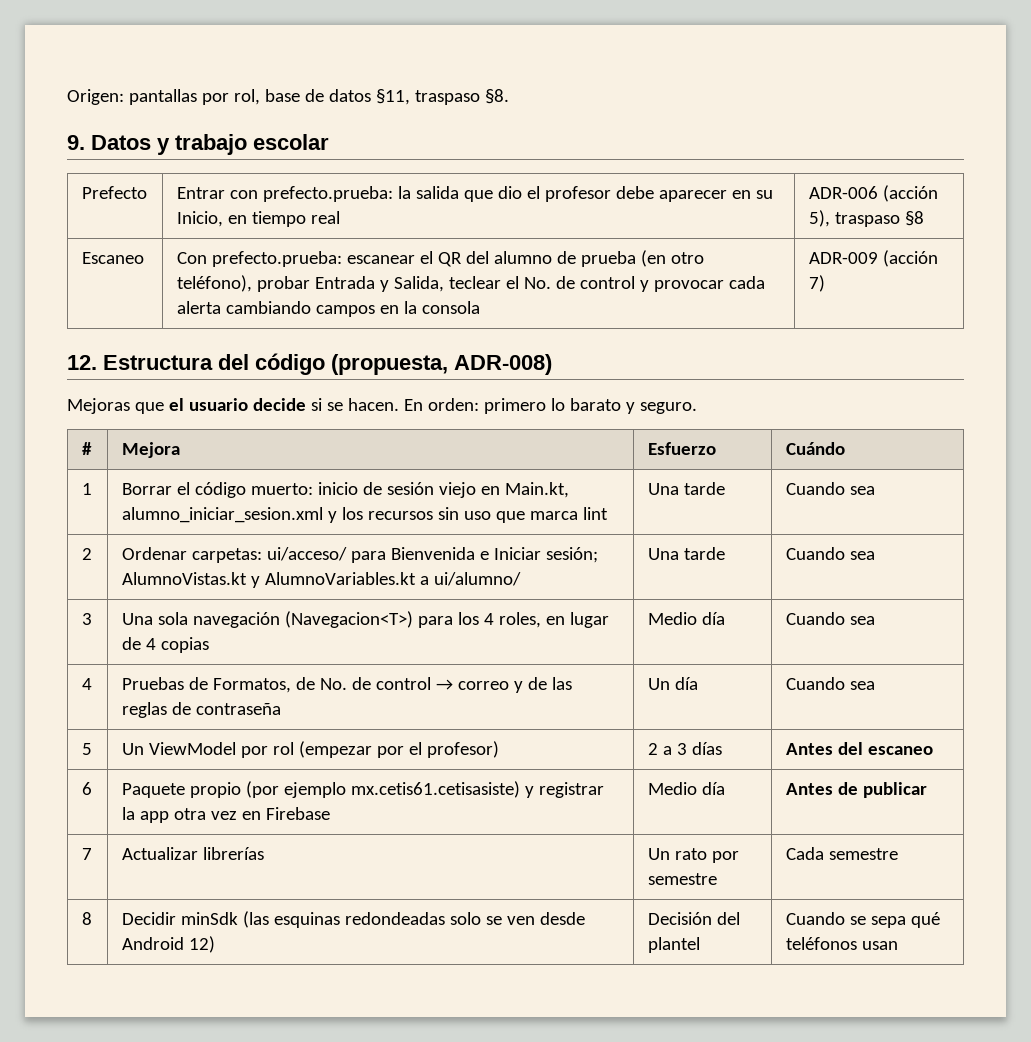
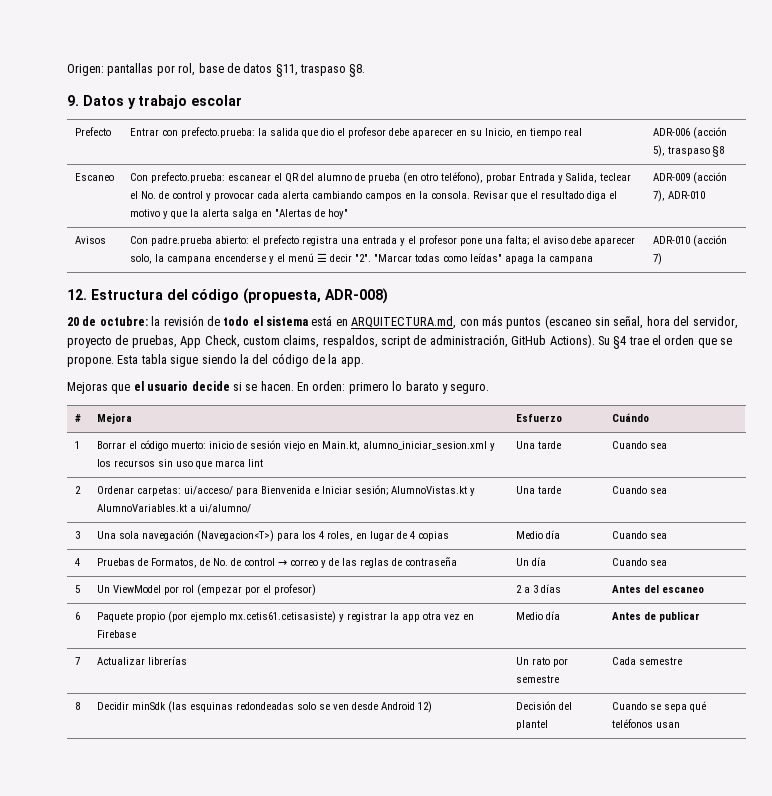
[421,301,480,314] [808,252,878,264] consola | ADR-009 -> [430,191,617,201] [129,209,348,219] [652,172,727,184] [652,190,705,202] [74,236,106,244] [129,235,635,246] [129,253,593,264] [652,236,690,244] consola. Revisar que el resultado diga el motivo y que la alerta salga en "Alertas de hoy" | ADR-009 (acción 7), ADR-010 // Avisos | Con padre.prueba abierto: el prefecto registra una entrada y el profesor pone una falta; el aviso debe aparecer solo, la campana encenderse y el menú ☰ decir "2". "Marcar todas como leídas" apaga la campana | ADR-010
(552, 364) none -> [67,315,738,329] [67,334,733,349] [67,353,364,367] // 20 de octubre: la revisión de todo el sistema está en ARQUITECTURA.md, con más puntos (escaneo sin señal, hora del servidor, proyecto de pruebas, App Check, custom claims, respaldos, script de administración, GitHub Actions). Su §4 trae el orden que se propone. Esta tabla sigue siendo la del código de la app.

